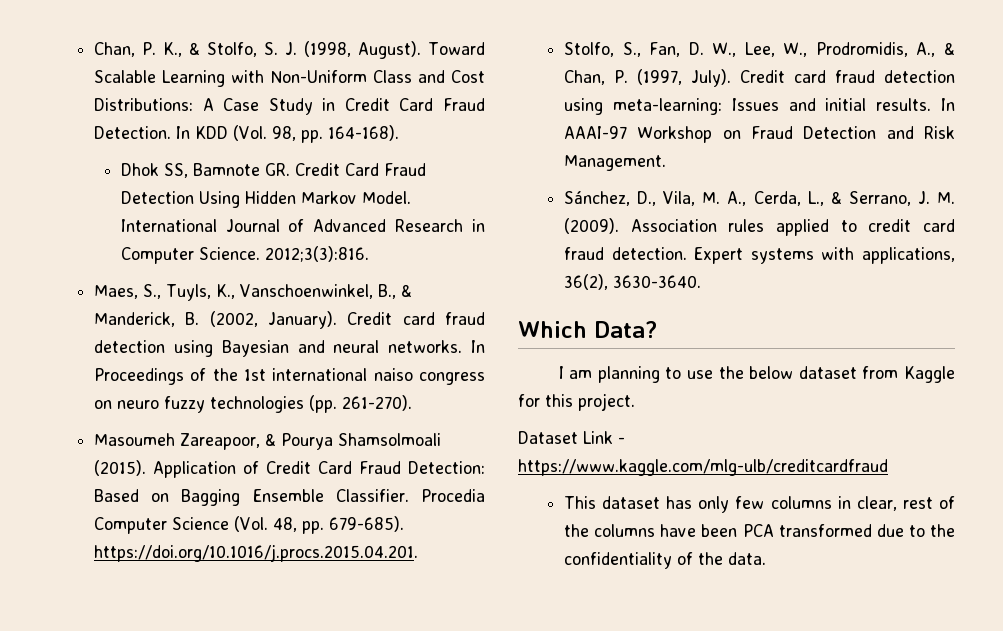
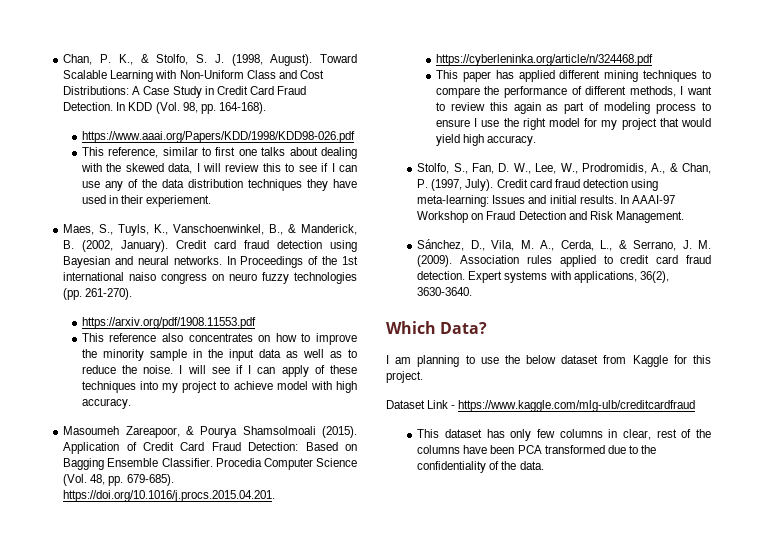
[120,163,426,178] [120,191,411,208] [120,219,485,232] [120,246,369,264] Dhok SS, Bamnote GR. Credit Card Fraud Detection Using Hidden Markov Model. International Journal of Advanced Research in Computer Science. 2012;3(3):816. -> [81,131,355,143] [81,147,357,159] [80,163,357,174] [81,179,357,191] [81,195,212,207] https://www.aaai.org/Papers/KDD/1998/KDD98-026.pdf // This reference, similar to first one talks about dealing with the skewed data, I will review this to see if I can use any of the data distribution techniques they have used in their experiement.
(412, 403) none -> [81,317,256,329] [81,333,357,345] [81,349,358,361] [81,365,357,377] [81,381,357,393] [81,398,131,409] // https://arxiv.org/pdf/1908.11553.pdf // This reference also concentrates on how to improve the minority sample in the input data as well as to reduce the noise. I will see if I can apply of these techniques into my project to achieve model with high accuracy.
(418, 553) none -> [435,54,653,66] [435,70,711,82] [435,86,712,98] [435,102,711,114] [435,118,711,130] [435,134,537,146] // https://cyberleninka.org/article/n/324468.pdf // This paper has applied different mining techniques to compare the performance of different methods, I want to review this again as part of modeling process to ensure I use the right model for my project that would yield high accuracy.

